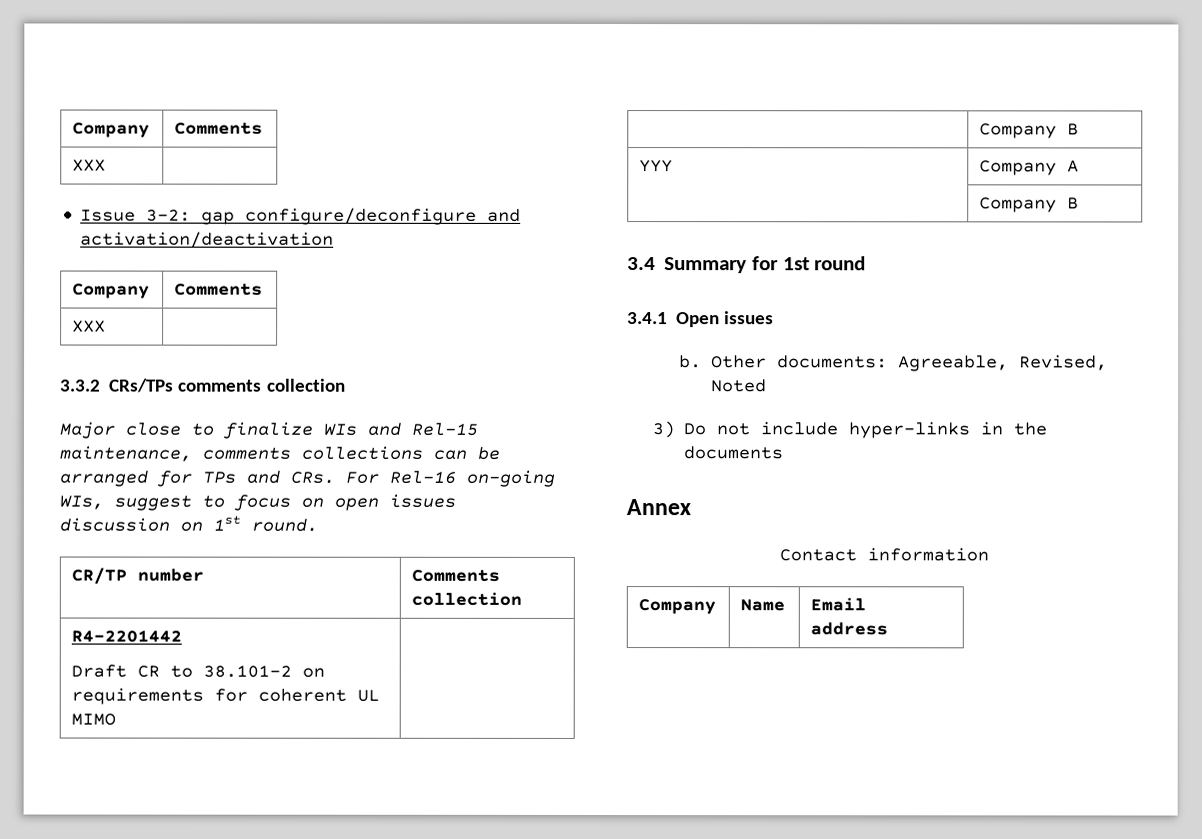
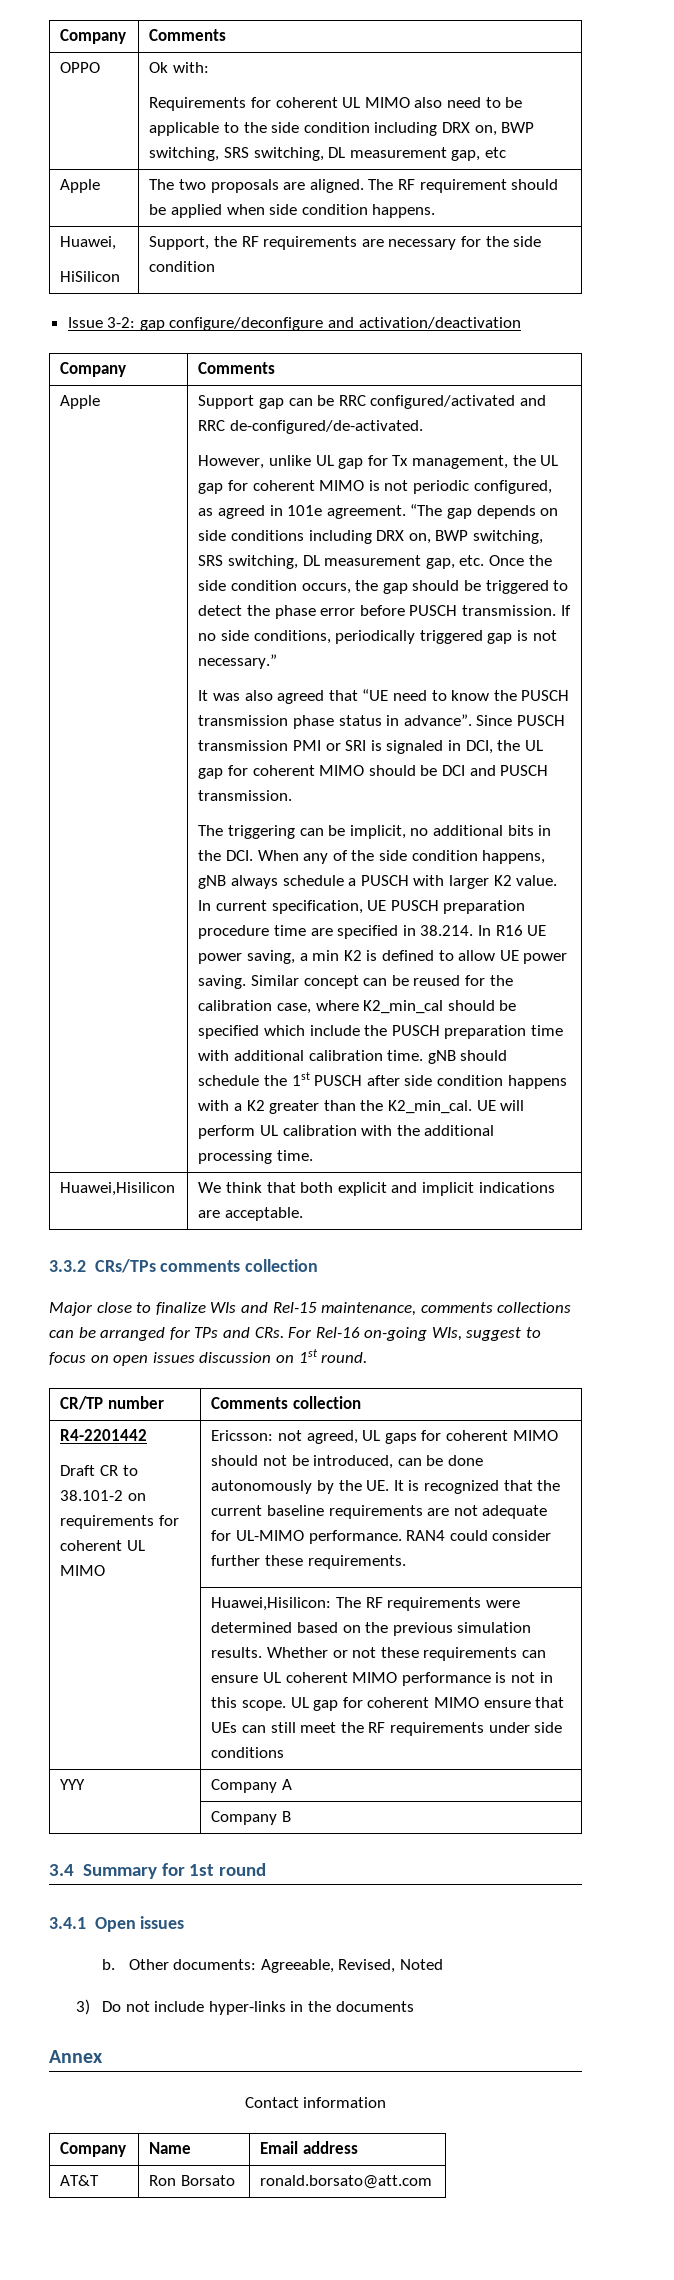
[72,122,151,138] [174,122,264,135] [72,159,107,172] Company | Comments // XXX | -> [60,29,127,44] [149,29,227,41] [60,62,101,73] [149,62,210,73] [149,97,523,111] [149,122,535,136] [149,147,506,161] [60,179,101,193] [149,179,559,193] [149,204,436,218] [60,236,117,250] [60,271,121,282] [149,236,542,250] [149,261,216,272] Company | Comments // OPPO | Ok with: // Requirements for coherent UL MIMO also need to be applicable to the side condition including DRX on, BWP switching, SRS switching, DL measurement gap, etc // Apple | The two proposals are aligned. The RF requirement should be applied when side condition happens. // Huawei, // HiSilicon | Support, the RF requirements are necessary for the side condition
[72,320,107,333] XXX | -> [60,395,101,409] [198,395,546,409] [198,420,424,434] [198,455,559,469] [198,480,552,494] [198,504,559,519] [198,530,543,544] [198,555,552,569] [198,580,569,594] [198,605,571,619] [198,630,557,644] [198,654,278,669] [198,689,570,704] [198,714,565,729] [198,740,543,754] [198,765,549,779] [198,790,293,801] [198,825,552,839] [198,850,546,864] [198,875,558,889] [198,900,526,914] [198,925,547,939] [198,950,568,964] [198,975,513,989] [198,1000,517,1014] [198,1025,563,1039] [198,1050,508,1064] [198,1072,567,1089] [198,1100,525,1114] [198,1125,495,1139] [198,1150,314,1164] [60,1182,176,1196] [198,1182,555,1196] [198,1207,304,1221] Apple | Support gap can be RRC configured/activated and RRC de-configured/de-activated. // However, unlike UL gap for Tx management, the UL gap for coherent MIMO is not periodic configured, as agreed in 101e agreement. “The gap depends on side conditions including DRX on, BWP switching, SRS switching, DL measurement gap, etc. Once the side condition occurs, the gap should be triggered to detect the phase error before PUSCH transmission. If no side conditions, periodically triggered gap is not necessary.” // It was also agreed that “UE need to know the PUSCH transmission phase status in advance”. Since PUSCH transmission PMI or SRI is signaled in DCI, the UL gap for coherent MIMO should be DCI and PUSCH transmission. // The triggering can be implicit, no additional bits in the DCI. When any of the side condition happens, gNB always schedule a PUSCH with larger K2 value. In current specification, UE PUSCH preparation procedure time are specified in 38.214. In R16 UE power saving, a min K2 is defined to allow UE power saving. Similar concept can be reused for the calibration case, where K2_min_cal should be specified which include the PUSCH preparation time with additional calibration time. gNB should schedule the 1st PUSCH after side condition happens with a K2 greater than the K2_min_cal. UE will perform UL calibration with the additional processing time. // Huawei,Hisilicon | We think that both explicit and implicit indications are acceptable.
[979,123,1080,139] // | Company B -> [211,1430,558,1444] [211,1455,483,1469] [211,1480,561,1494] [211,1505,548,1519] [211,1530,552,1544] [211,1555,406,1569] [211,1597,520,1611] [211,1622,532,1636] [211,1647,546,1661] [211,1672,553,1686] [211,1697,565,1711] [211,1722,563,1736] [211,1747,285,1758] Ericsson: not agreed, UL gaps for coherent MIMO should not be introduced, can be done autonomously by the UE. It is recognized that the current baseline requirements are not adequate for UL-MIMO performance. RAN4 could consider further these requirements. // | Huawei,Hisilicon: The RF requirements were determined based on the previous simulation results. Whether or not these requirements can ensure UL coherent MIMO performance is not in this scope. UL gap for coherent MIMO ensure that UEs can still meet the RF requirements under side conditions
(889, 629) none -> [60,2175,100,2186] [149,2175,236,2186] [260,2175,433,2189] // AT&T | Ron Borsato | ronald.borsato@att.com

